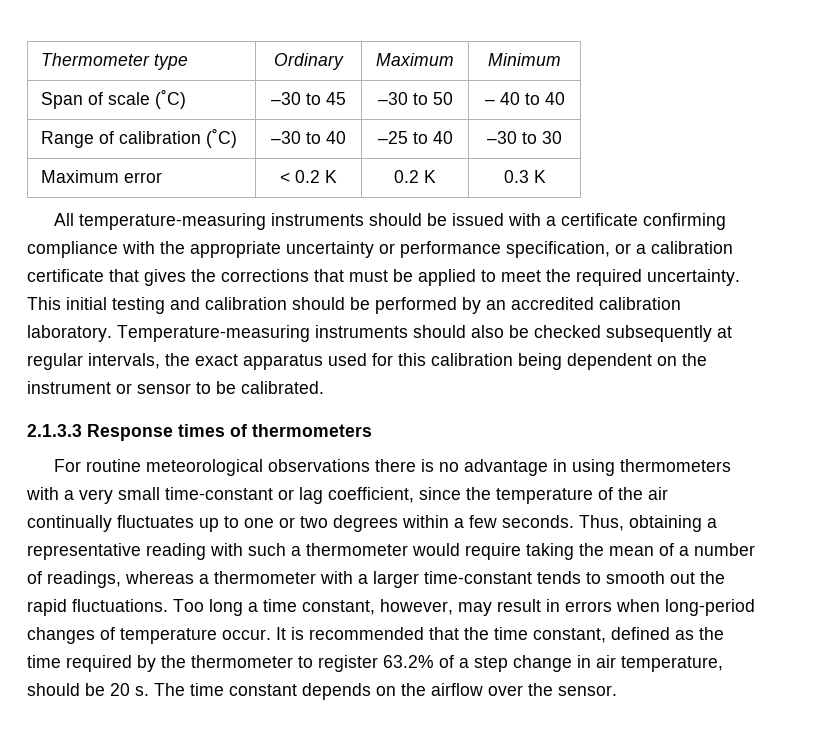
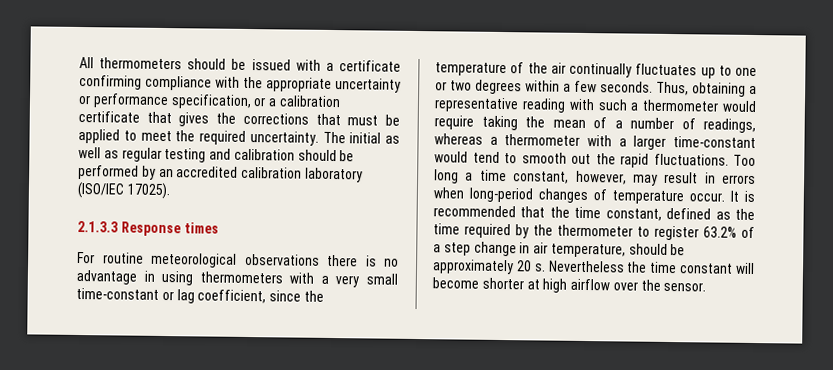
[40,53,188,70] [274,53,344,70] [376,53,454,66] [488,53,561,66] [40,89,186,109] [271,92,346,105] [377,92,453,105] [484,92,565,105] [40,128,237,148] [271,131,346,144] [377,131,453,144] [487,131,562,144] [40,170,162,183] [280,170,337,183] [394,170,436,183] [503,170,546,183] [54,213,365,230] Thermometer type | Ordinary | Maximum | Minimum // Span of scale (˚C) | –30 to 45 | –30 to 50 | – 40 to 40 // Range of calibration (˚C) | –30 to 40 | –25 to 40 | –30 to 30 // Maximum error | < 0.2 K | 0.2 K | 0.3 K // All temperature-measuring instruments -> [79,56,183,70] All thermometers
[27,297,107,310] This initial -> [322,131,400,144] [78,146,162,162] The initial as well as regular
[27,325,732,342] [27,353,707,370] [27,381,324,394] laboratory. Temperature-measuring instruments should also be checked subsequently at regular intervals, the exact apparatus used for this calibration being dependent on the instrument or sensor to be calibrated. -> [304,167,363,183] [77,181,171,200] laboratory (ISO/IEC 17025).
[230,424,372,437] of thermometers -> (219, 228) none
[537,571,581,584] tends -> [434,151,500,163] would tend
(105, 689) none -> [432,259,514,275] approximately
[154,683,426,700] The time constant depends on the -> [547,260,755,275] [432,277,568,293] Nevertheless the time constant will become shorter at high

